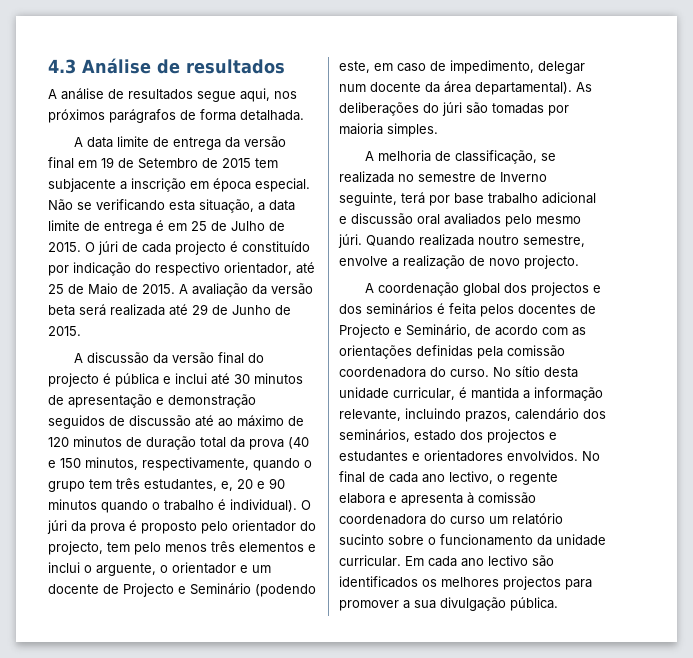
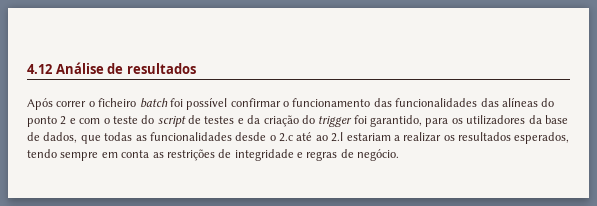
[48,59,76,74] 4.3 -> [27,64,52,74] 4.12
[48,88,297,102] [48,109,304,123] [74,136,287,150] [48,157,278,169] [48,178,310,192] [48,199,295,213] [48,220,285,234] [48,241,310,255] [48,262,315,276] [48,283,313,297] [48,304,291,316] [48,326,81,336] [74,352,265,364] [48,373,303,387] [48,394,256,408] [48,415,304,429] [48,436,309,450] [48,457,312,471] [48,478,285,492] [48,499,311,513] [47,520,316,534] [48,541,316,555] [48,562,271,576] [48,583,316,597] [339,60,585,74] [339,81,592,95] [339,102,569,116] [339,123,438,137] [365,150,557,164] [339,171,547,183] [339,192,596,206] [339,213,581,227] [338,234,585,248] [339,255,579,269] [365,282,602,296] [339,303,596,317] [339,324,586,338] [339,345,565,359] [339,366,578,378] [339,387,603,401] [339,408,606,422] [339,429,557,443] [339,450,600,462] [339,471,558,485] [339,492,536,506] [339,513,563,525] [339,534,606,546] [339,555,554,567] [339,576,592,590] [339,597,558,611] A análise de resultados segue aqui, nos próximos parágrafos de forma detalhada. // A data limite de entrega da versão final em 19 de Setembro de 2015 tem subjacente a inscrição em época especial. Não se verificando esta situação, a data limite de entrega é em 25 de Julho de 2015. O júri de cada projecto é constituído por indicação do respectivo orientador, até 25 de Maio de 2015. A avaliação da versão beta será realizada até 29 de Junho de 2015. // A discussão da versão final do projecto é pública e inclui até 30 minutos de apresentação e demonstração seguidos de discussão até ao máximo de 120 minutos de duração total da prova (40 e 150 minutos, respectivamente, quando o grupo tem três estudantes, e, 20 e 90 minutos quando o trabalho é individual). O júri da prova é proposto pelo orientador do projecto, tem pelo menos três elementos e inclui o arguente, o orientador e um docente de Projecto e Seminário (podendo este, em caso de impedimento, delegar num docente da área departamental). As deliberações do júri são tomadas por maioria simples. // A melhoria de classificação, se realizada no semestre de Inverno seguinte, terá por base trabalho adicional e discussão oral avaliados pelo mesmo júri. Quando realizada noutro semestre, envolve a realização de novo projecto. // A coordenação global dos projectos e dos seminários é feita pelos docentes de Projecto e Seminário, de acordo com as orientações definidas pela comissão coordenadora do curso. No sítio desta unidade curricular, é mantida a informação relevante, incluindo prazos, calendário dos seminários, estado dos projectos e estudantes e orientadores envolvidos. No final de cada ano lectivo, o regente elabora e apresenta à comissão coordenadora do curso um relatório sucinto sobre o funcionamento da unidade curricular. Em cada ano lectivo são identificados os melhores projectos para promover a sua divulgação pública. -> [27,98,555,110] [27,115,568,127] [27,132,570,144] [27,149,400,161] Após correr o ficheiro batch foi possível confirmar o funcionamento das funcionalidades das alíneas do ponto 2 e com o teste do script de testes e da criação do trigger foi garantido, para os utilizadores da base de dados, que todas as funcionalidades desde o 2.c até ao 2.l estariam a realizar os resultados esperados, tendo sempre em conta as restrições de integridade e regras de negócio.

